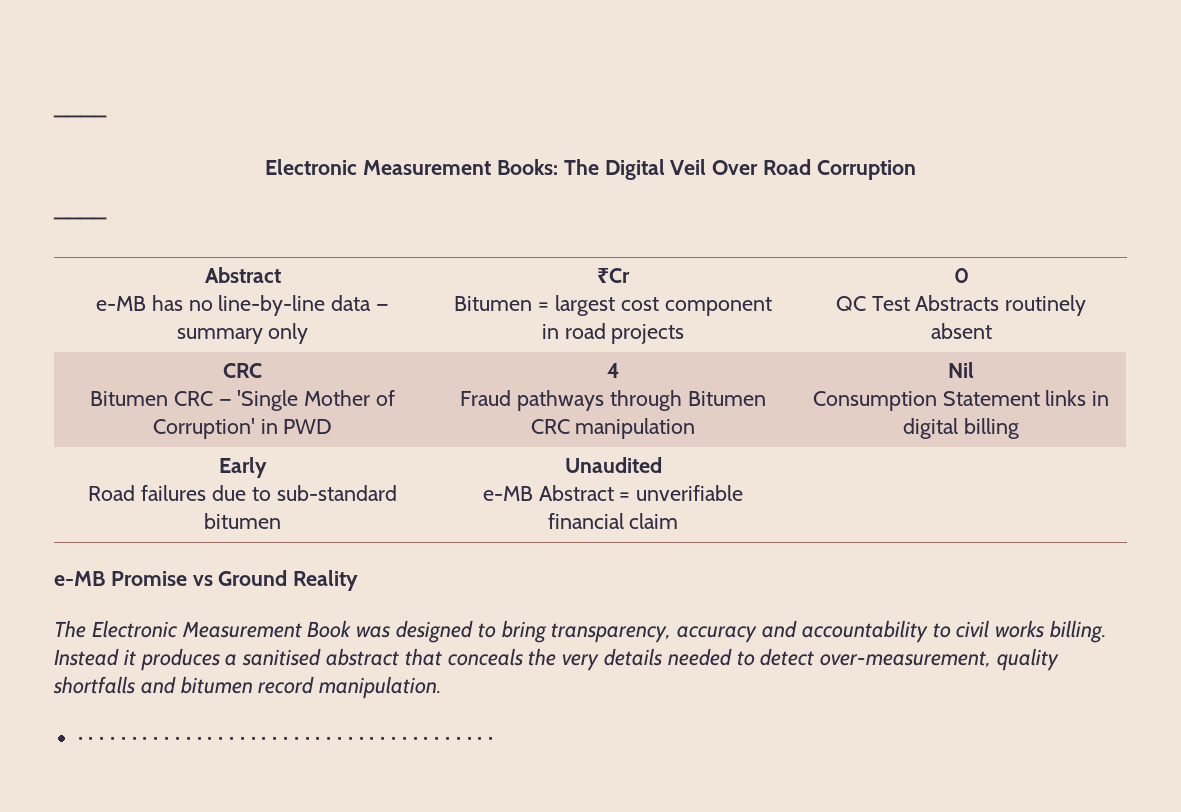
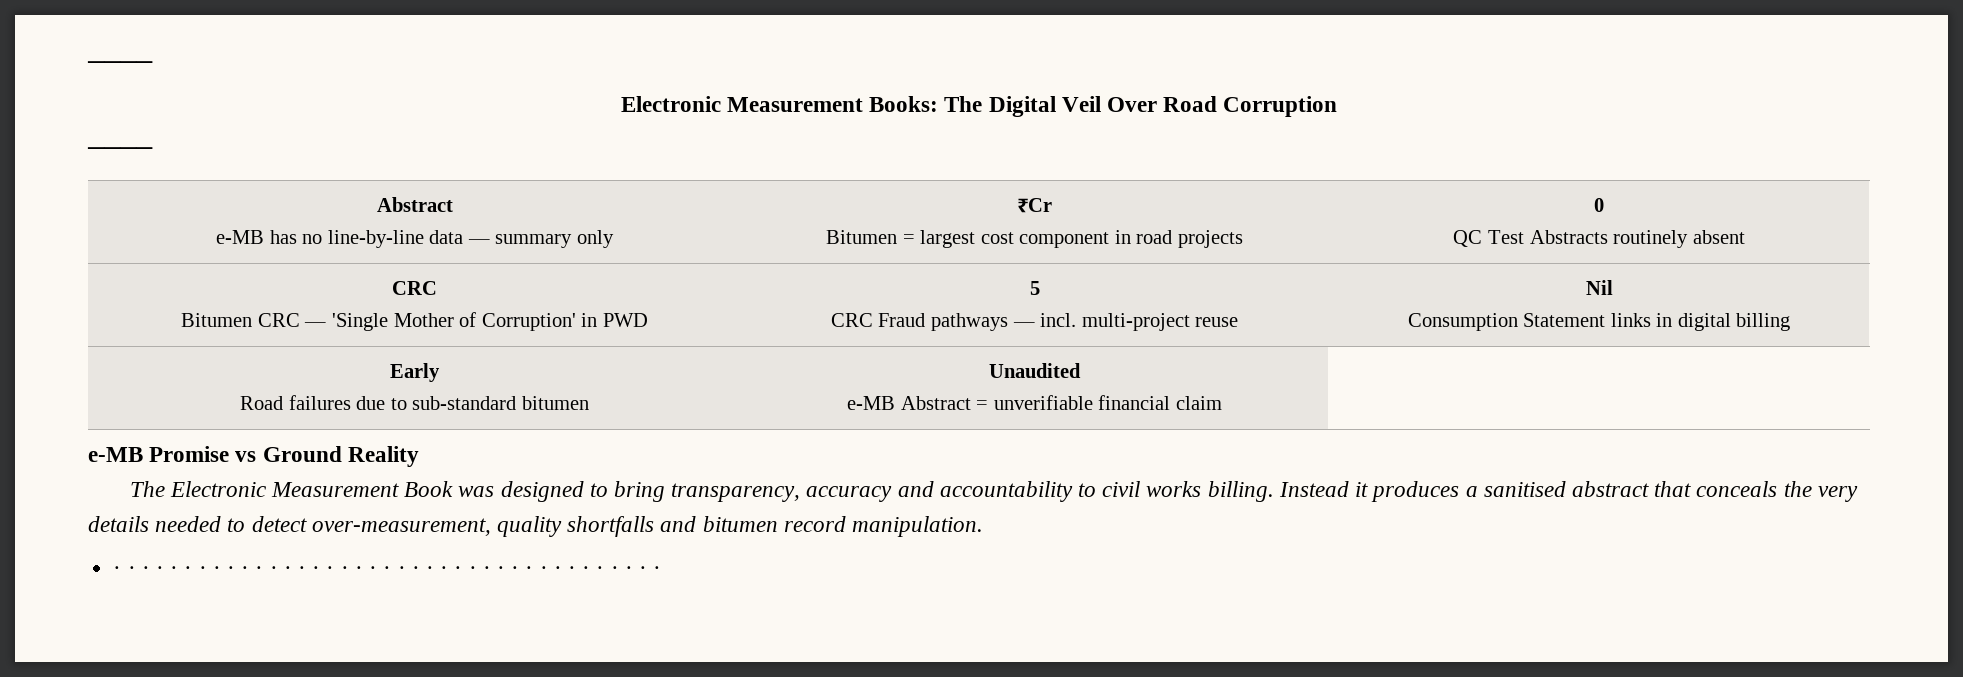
[607,363,619,378] [460,390,766,411] [530,418,696,439] 4 // Fraud pathways through Bitumen CRC manipulation -> [1029,281,1040,295] [830,313,1239,331] 5 // CRC Fraud pathways — incl. multi-project reuse

